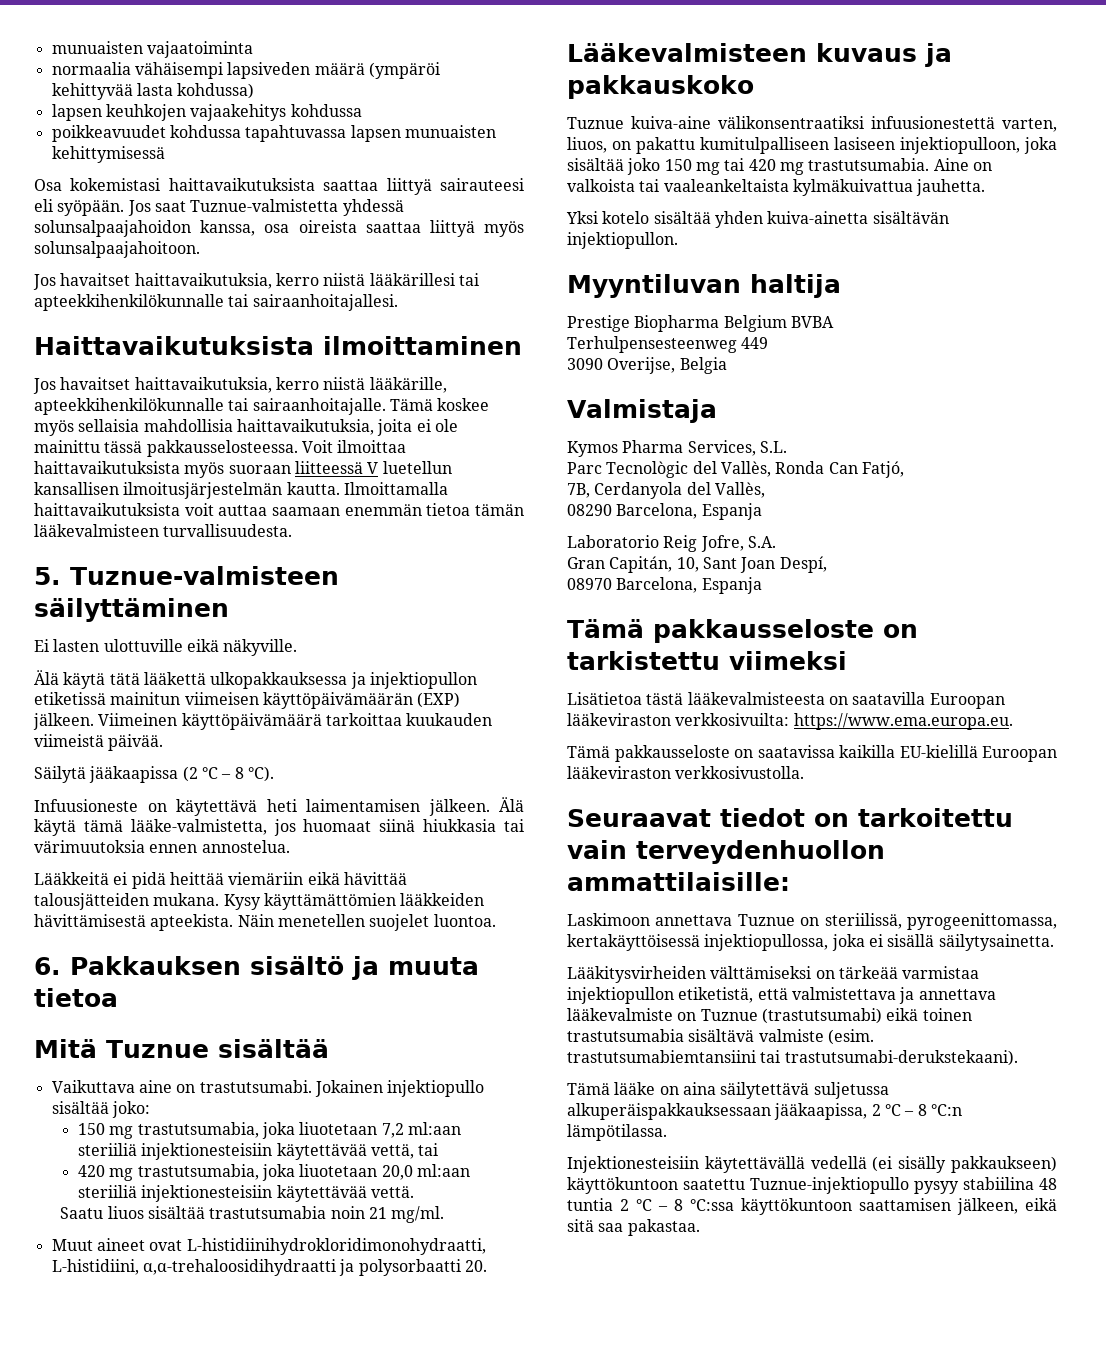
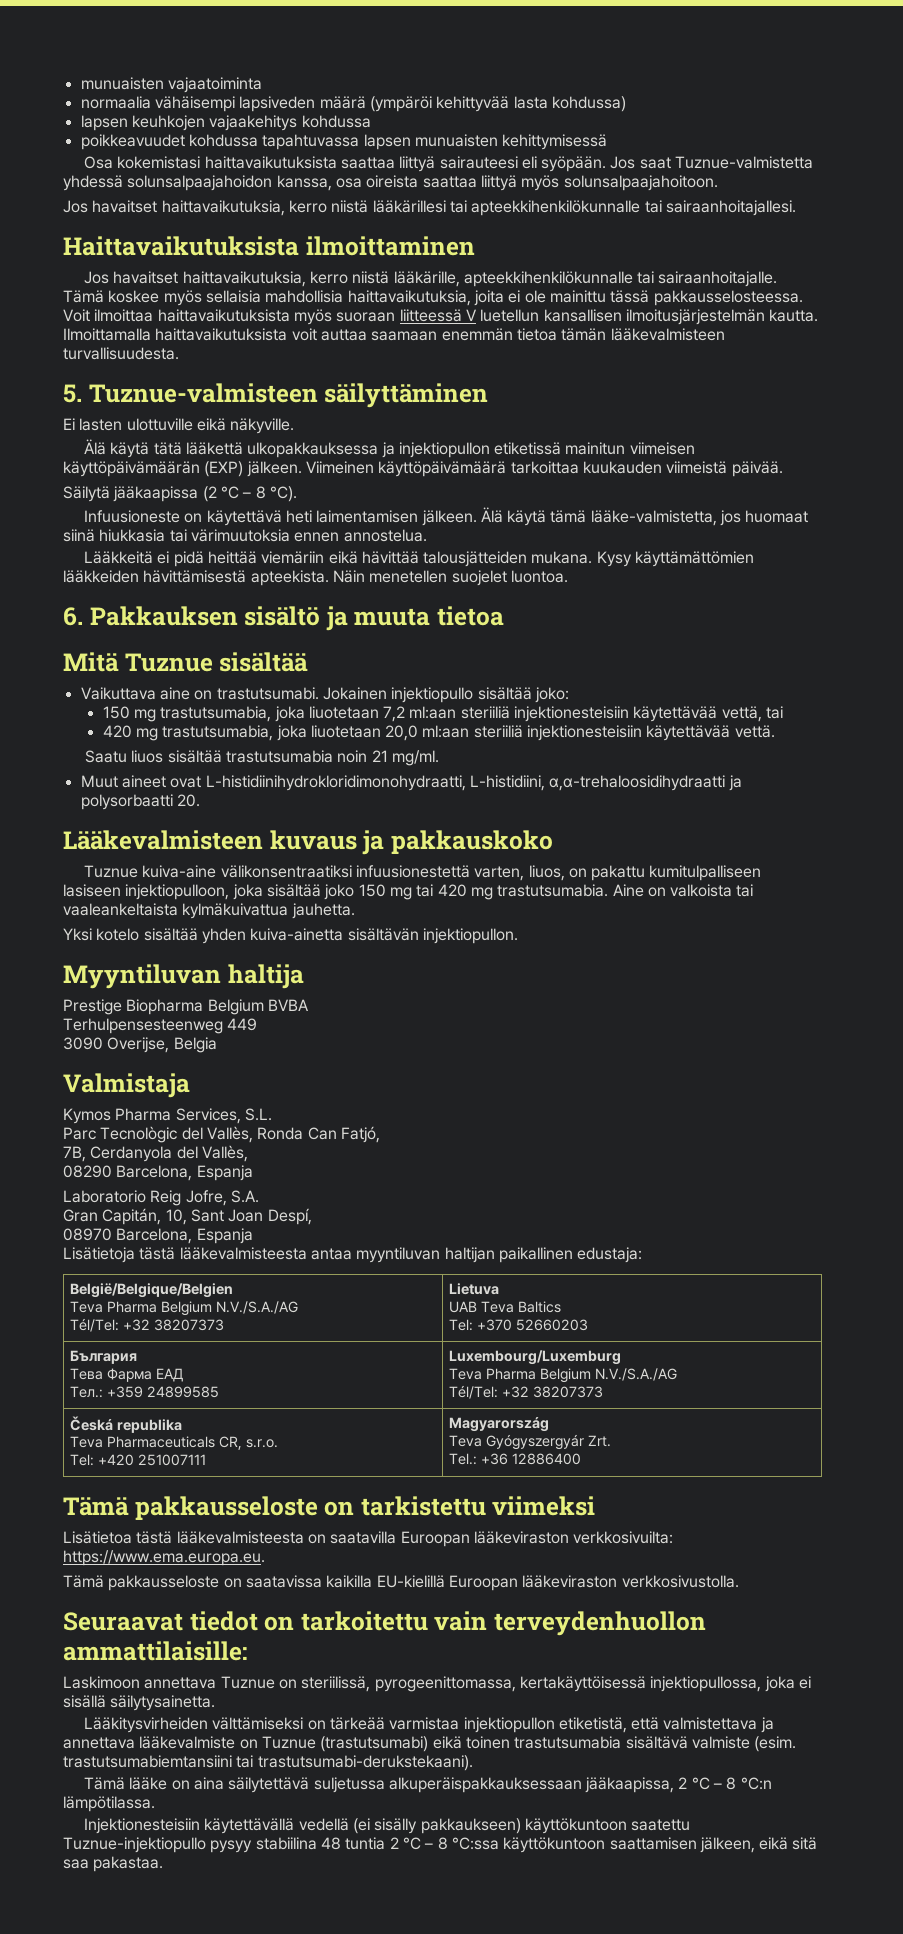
(762, 585) none -> [63,1247,643,1263] [70,1283,234,1298] [70,1301,299,1316] [70,1318,225,1332] [449,1283,500,1295] [449,1301,562,1313] [449,1319,589,1331] [70,1350,138,1364] [70,1368,184,1382] [70,1386,220,1398] [449,1350,622,1365] [449,1368,678,1383] [449,1385,604,1399] [70,1416,183,1433] [70,1436,279,1450] [70,1454,207,1466] [449,1417,550,1432] [449,1434,612,1450] [449,1453,582,1465] // Lisätietoja tästä lääkevalmisteesta antaa myyntiluvan haltijan paikallinen edustaja: // België/Belgique/Belgien // Teva Pharma Belgium N.V./S.A./AG // Tél/Tel: +32 38207373 | Lietuva // UAB Teva Baltics // Tel: +370 52660203 // България // Тева Фарма ЕАД // Teл.: +359 24899585 | Luxembourg/Luxemburg // Teva Pharma Belgium N.V./S.A./AG // Tél/Tel: +32 38207373 // Česká republika // Teva Pharmaceuticals CR, s.r.o. // Tel: +420 251007111 | Magyarország // Teva Gyógyszergyár Zrt. // Tel.: +36 12886400

